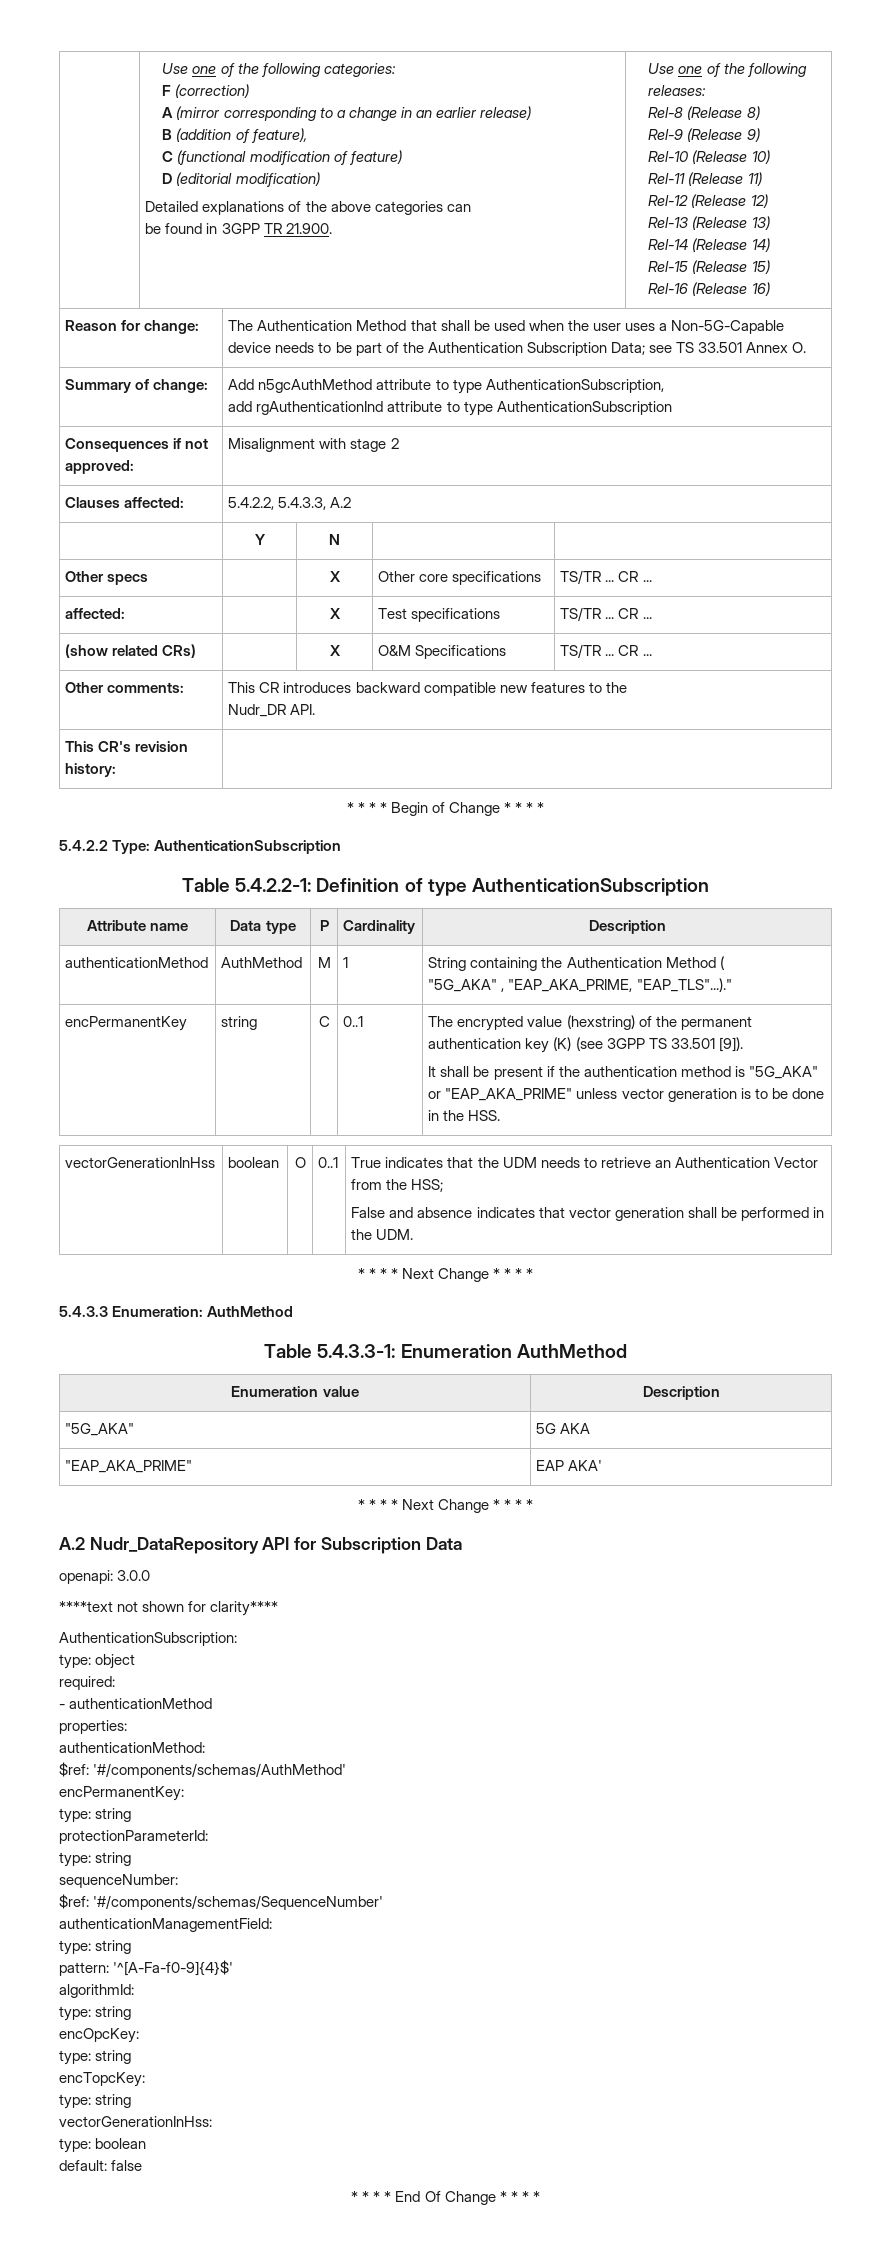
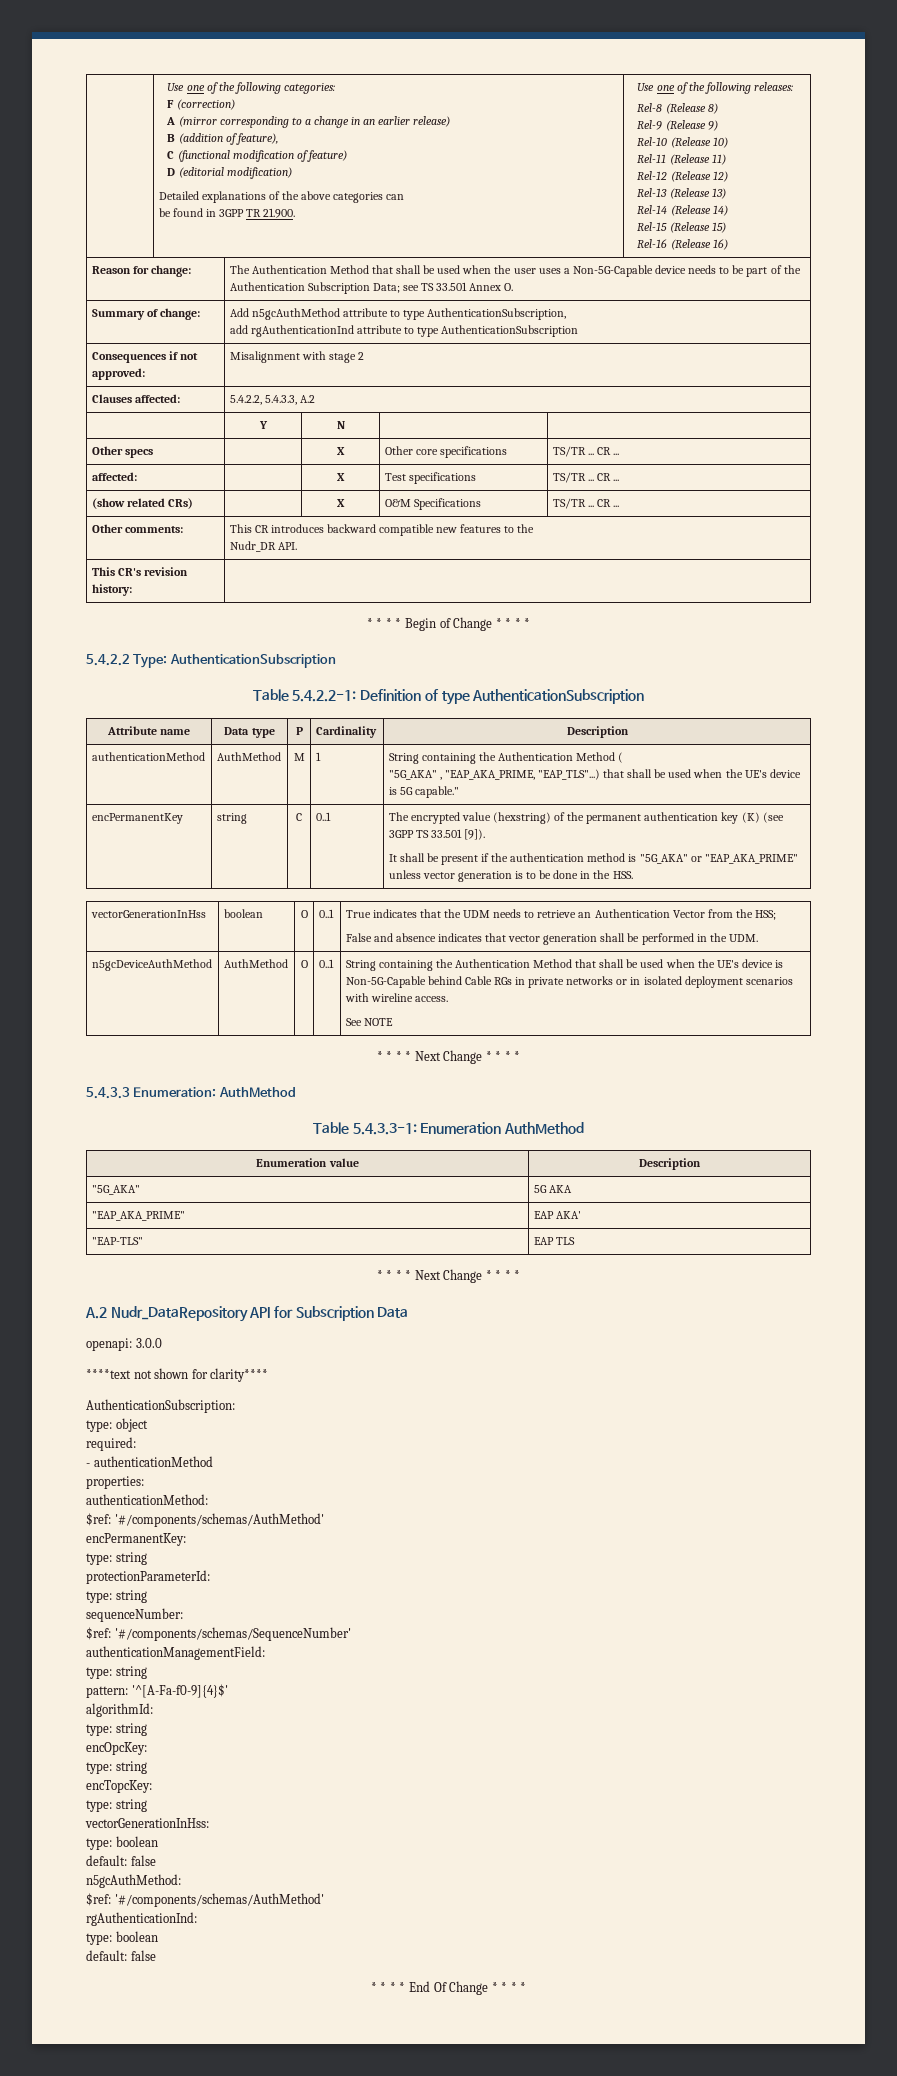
[636,978,732,992] "EAP_TLS"...)." -> [537,769,801,780] [388,786,459,798] "EAP_TLS"...) that shall be used when the UE's device is 5G capable."
(414, 1234) none -> [91,959,212,971] [223,959,288,968] [300,960,308,968] [318,959,334,968] [345,959,784,971] [345,976,793,988] [344,993,448,1002] [345,1018,393,1026] // n5gcDeviceAuthMethod | AuthMethod | O | 0..1 | String containing the Authentication Method that shall be used when the UE's device is Non-5G-Capable behind Cable RGs in private networks or in isolated deployment scenarios with wireline access. // See NOTE
(603, 1465) none -> [91,1237,143,1245] [533,1237,575,1245] // "EAP-TLS" | EAP TLS
(143, 2165) none -> [86,1874,181,1888] [86,1893,324,1907] [86,1912,197,1926] [86,1931,158,1945] [86,1950,156,1961] // n5gcAuthMethod: // $ref: '#/components/schemas/AuthMethod' // rgAuthenticationInd: // type: boolean // default: false

